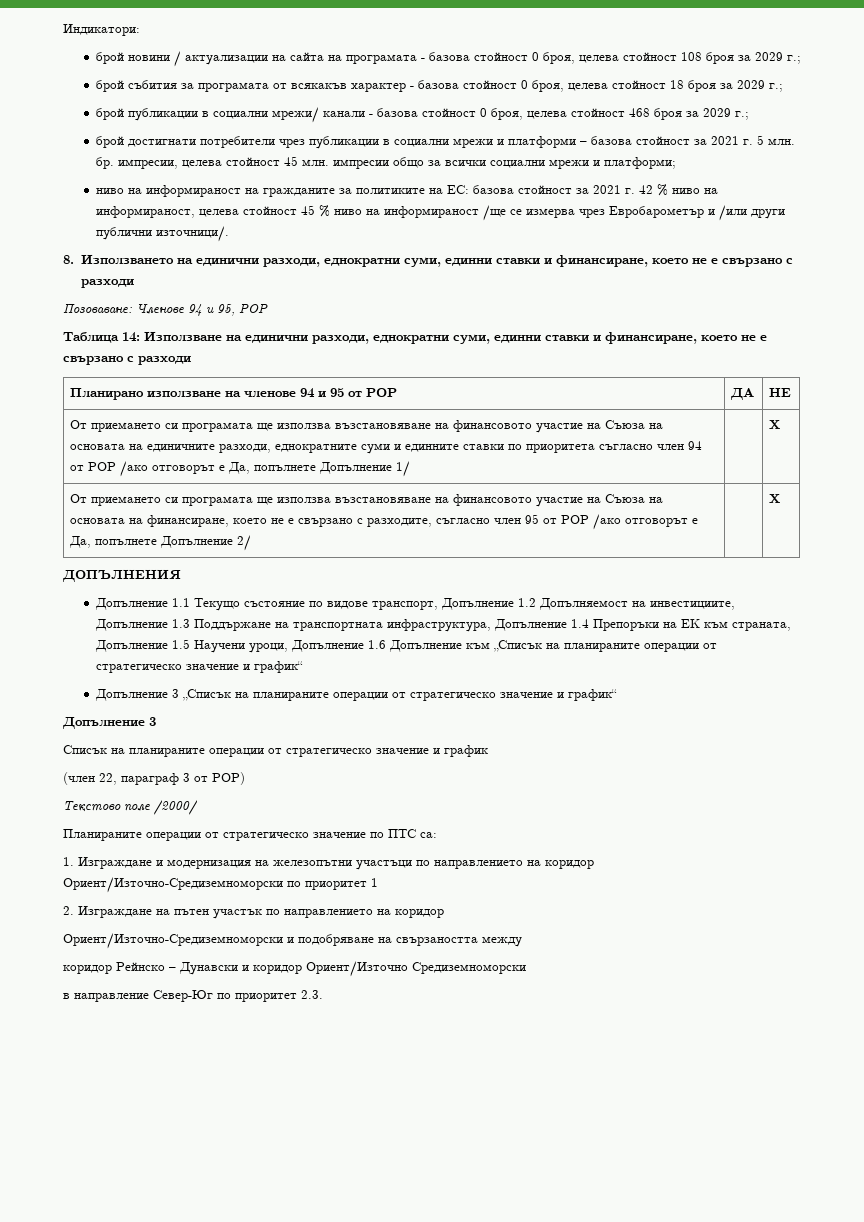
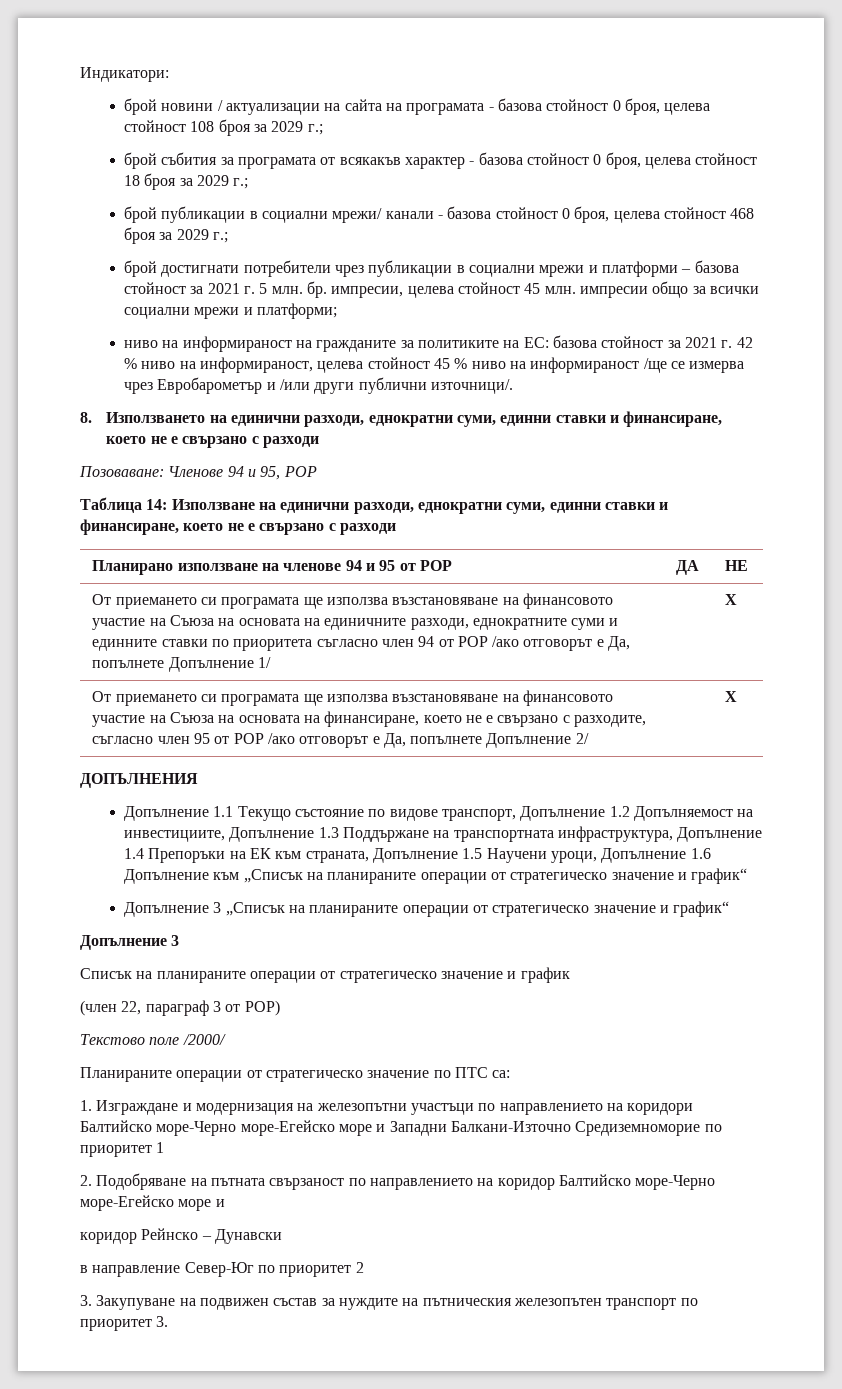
[545,860,594,869] [63,877,283,893] коридор Ориент/Източно-Средиземноморски -> [627,1103,694,1115] [80,1120,701,1136] коридори Балтийско море-Черно море-Егейско море и Западни Балкани-Източно Средиземноморие
[78,906,444,919] [63,933,522,949] Изграждане на пътен участък по направлението на коридор // Ориент/Източно-Средиземноморски и подобряване на свързаността между -> [96,1173,716,1190] [80,1195,225,1211] Подобряване на пътната свързаност по направлението на коридор Балтийско море-Черно море-Егейско море и
[242,961,526,977] и коридор Ориент/Източно Средиземноморски -> (282, 1236) none
[301,990,323,999] 2.3. -> [355,1262,364,1273] [80,1295,698,1310] [80,1316,169,1331] 2 // 3. Закупуване на подвижен състав за нуждите на пътническия железопътен транспорт по приоритет 3.

